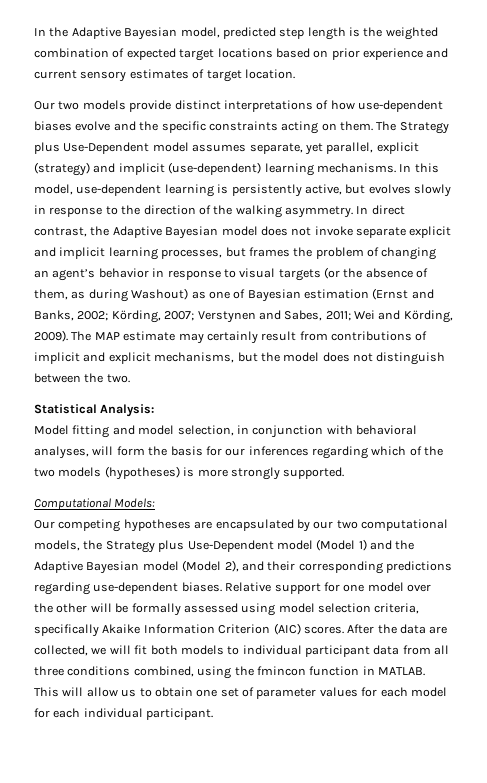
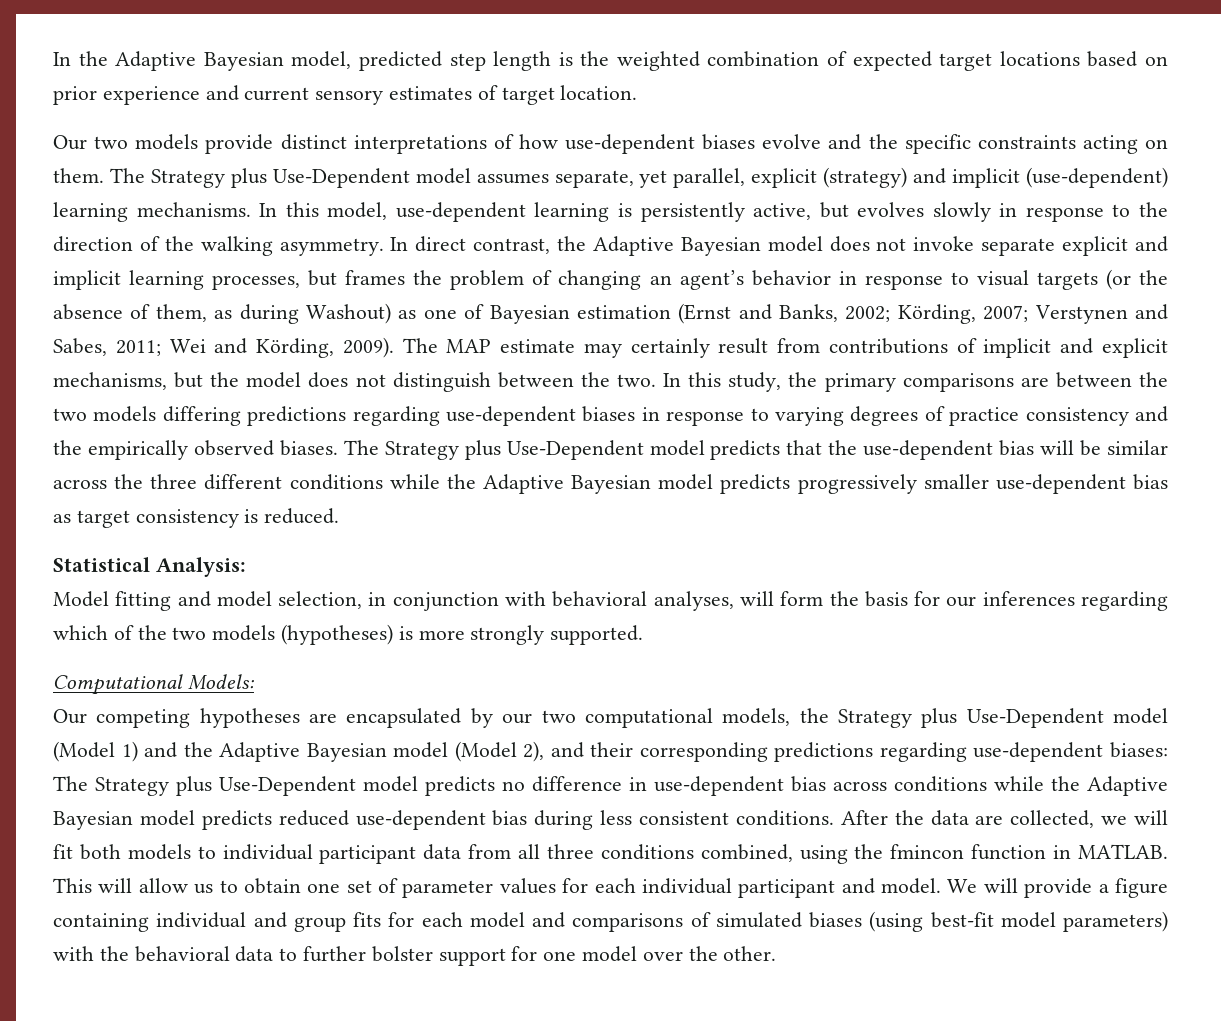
(130, 378) none -> [663,372,1168,392] [53,406,1168,426] [53,440,1168,460] [53,474,1168,494] [53,508,340,528] In this study, the primary comparisons are between the two models differing predictions regarding use-dependent biases in response to varying degrees of practice consistency and the empirically observed biases. The Strategy plus Use-Dependent model predicts that the use-dependent bias will be similar across the three different conditions while the Adaptive Bayesian model predicts progressively smaller use-dependent bias as target consistency is reduced.
[181,582,431,594] [34,603,420,616] [34,623,344,637] biases. Relative support for one model over the other will be formally assessed using model selection criteria, specifically Akaike Information Criterion (AIC) scores. -> [1109,742,1168,758] [53,776,1168,796] [53,810,834,830] biases: The Strategy plus Use-Dependent model predicts no difference in use-dependent bias across conditions while the Adaptive Bayesian model predicts reduced use-dependent bias during less consistent conditions.
[410,687,447,697] [34,708,214,720] model for each individual participant. -> [641,878,1169,898] [53,911,1168,932] [53,946,777,966] individual participant and model. We will provide a figure containing individual and group fits for each model and comparisons of simulated biases (using best-fit model parameters) with the behavioral data to further bolster support for one model over the other.

